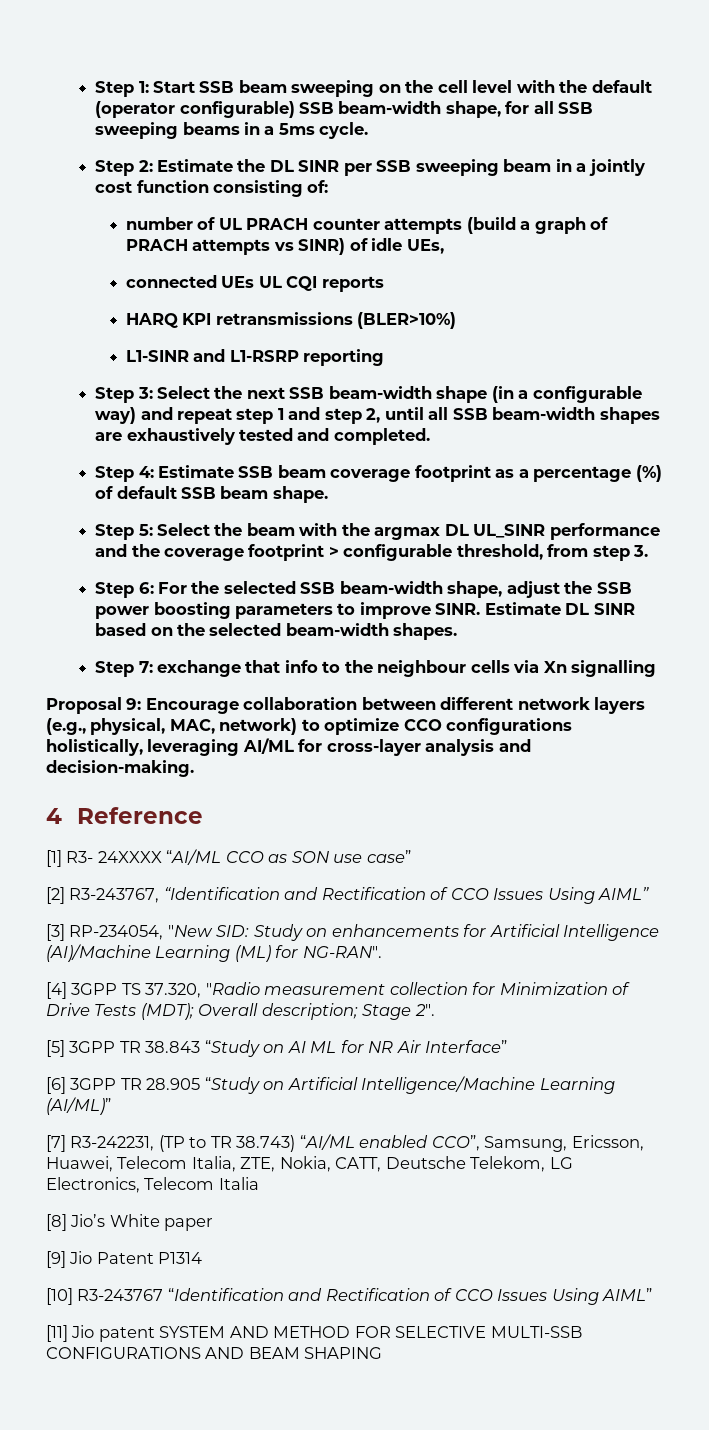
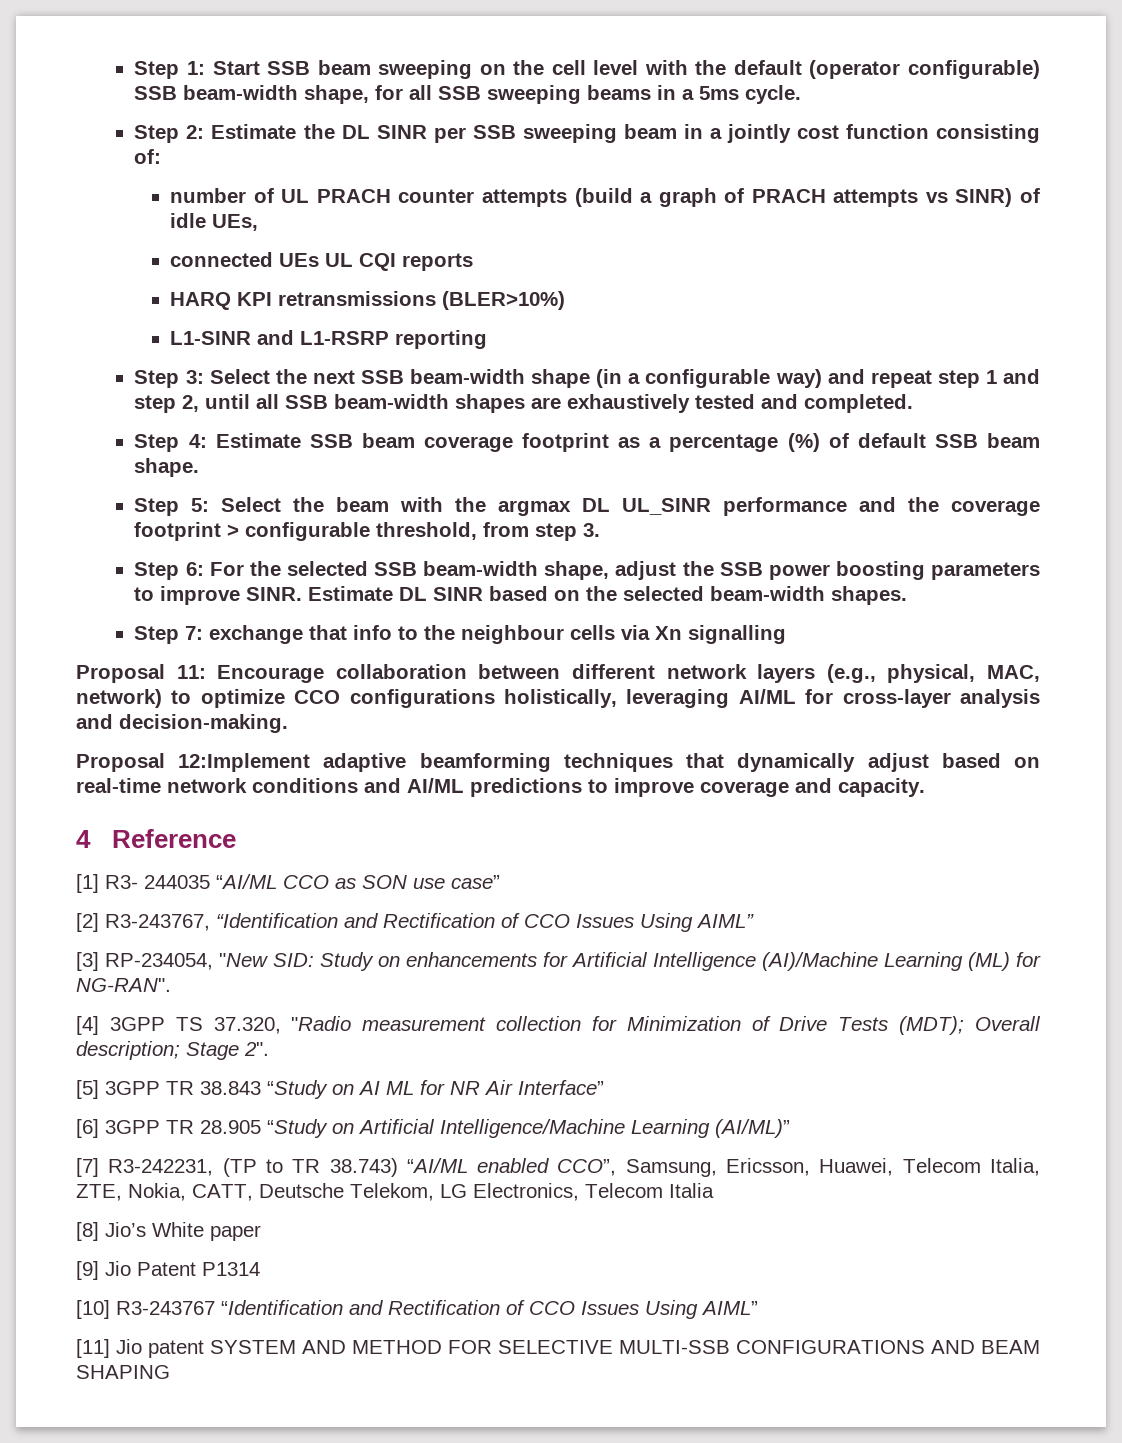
[126,698,142,710] 9: -> [176,665,206,679] 11:
(194, 768) none -> [76,753,1040,772] [76,778,925,797] // Proposal 12:Implement adaptive beamforming techniques that dynamically adjust based on real-time network conditions and AI/ML predictions to improve coverage and capacity.
[97,851,162,863] 24XXXX -> [144,875,210,889] 244035

